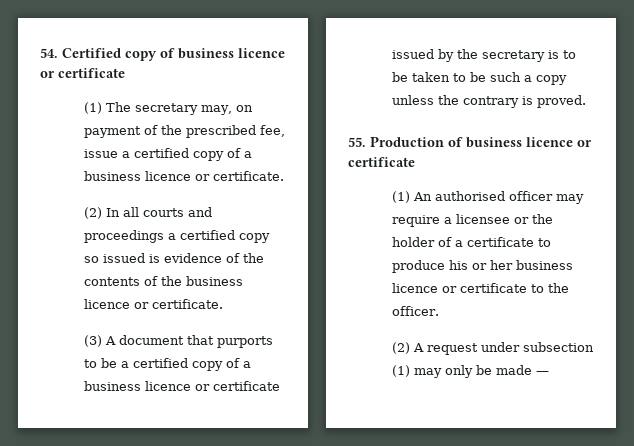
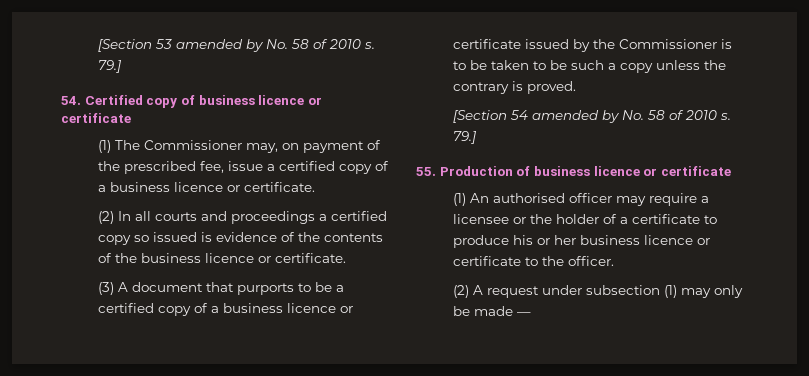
(40, 53) none -> [97,39,375,52] [97,60,122,73] [Section 53 amended by No. 58 of 2010 s. 79.] //
[134,103,198,115] secretary -> [143,140,242,150] Commissioner
[481,50,545,62] secretary -> [618,39,717,49] Commissioner
(586, 101) none -> [452,110,731,123] [452,131,477,144] // [Section 54 amended by No. 58 of 2010 s. 79.]

